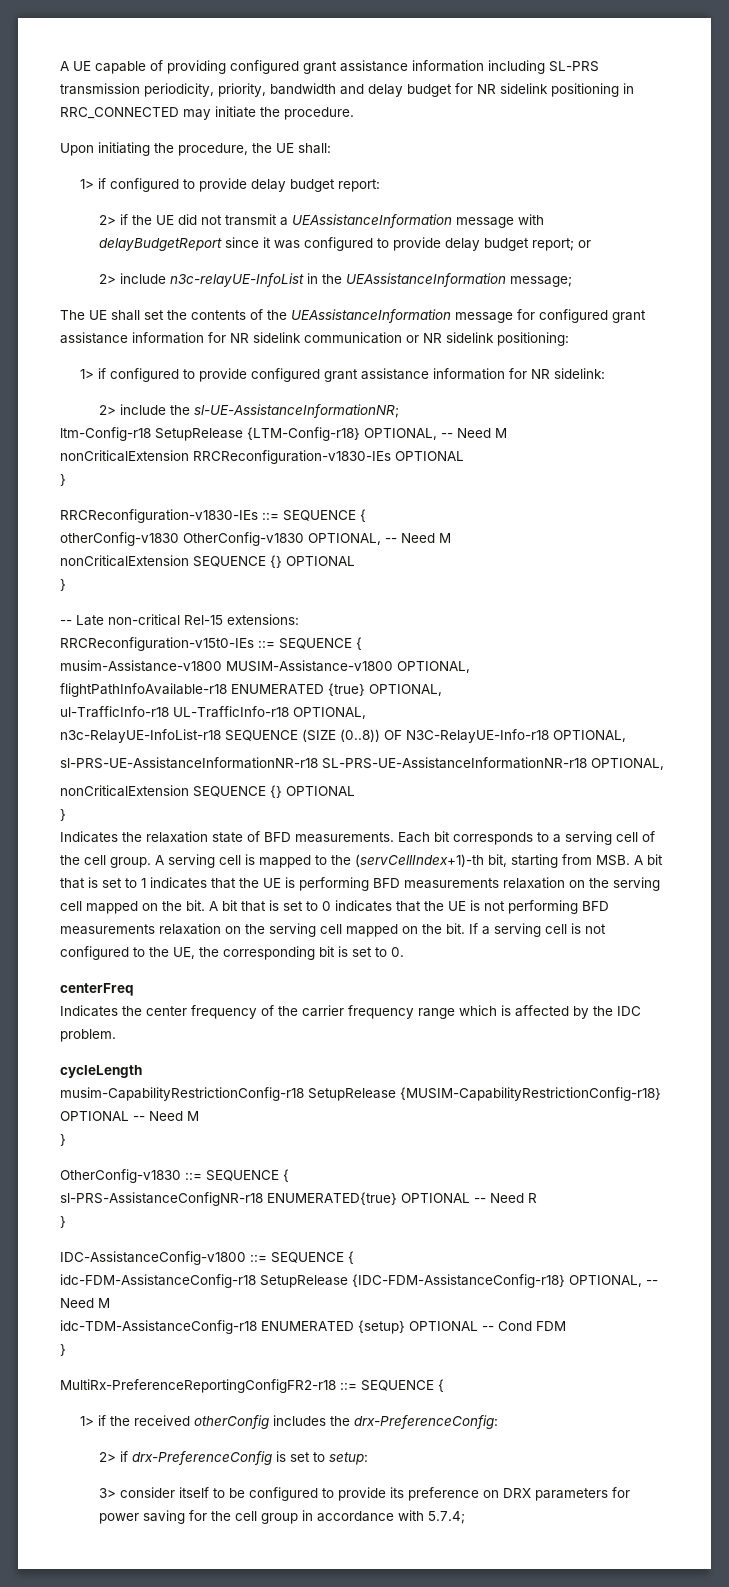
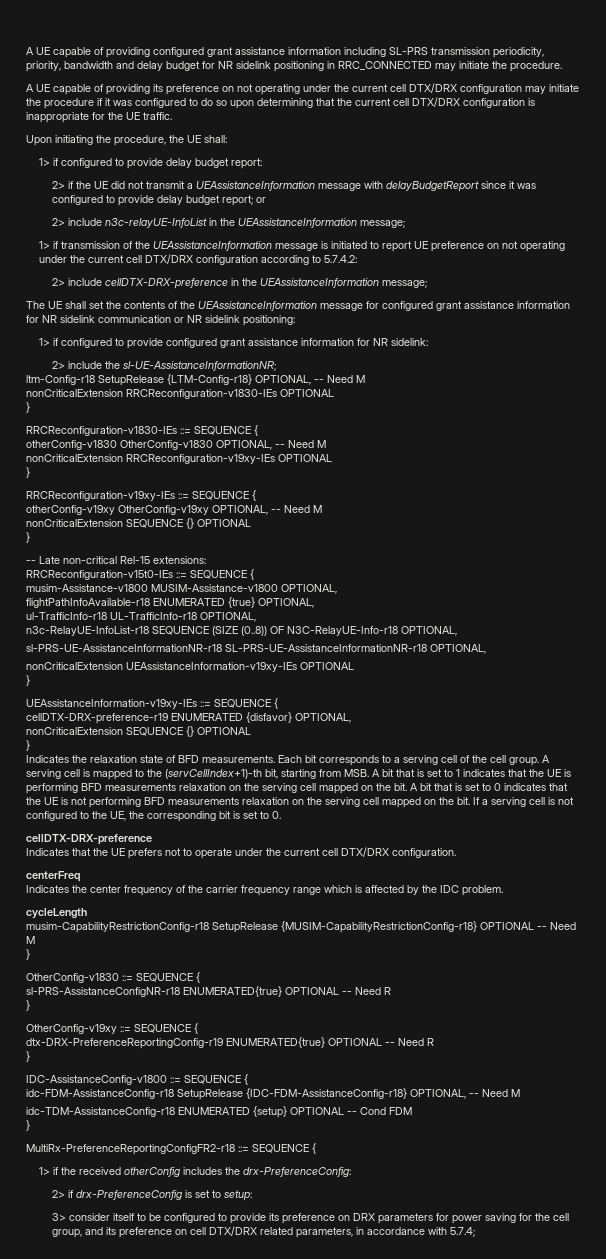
(354, 113) none -> [26,83,579,95] [26,97,535,109] [26,112,172,123] // A UE capable of providing its preference on not operating under the current cell DTX/DRX configuration may initiate the procedure if it was configured to do so upon determining that the current cell DTX/DRX configuration is inappropriate for the UE traffic.
(573, 281) none -> [38,241,565,252] [38,254,357,265] [51,278,427,289] // 1> if transmission of the UEAssistanceInformation message is initiated to report UE preference on not operating under the current cell DTX/DRX configuration according to 5.7.4.2: // 2> include cellDTX-DRX-preference in the UEAssistanceInformation message;
(451, 538) none -> [26,454,332,464] [26,467,30,478] [26,490,256,501] [26,505,322,515] // nonCriticalExtension RRCReconfiguration-v19xy-IEs OPTIONAL // } // RRCReconfiguration-v19xy-IEs ::= SEQUENCE { // otherConfig-v19xy OtherConfig-v19xy OPTIONAL, -- Need M
(664, 764) none -> [26,662,354,672] [26,675,30,686] [26,698,278,709] [26,712,351,724] // nonCriticalExtension UEAssistanceInformation-v19xy-IEs OPTIONAL // } // UEAssistanceInformation-v19xy-IEs ::= SEQUENCE { // cellDTX-DRX-preference-r19 ENUMERATED {disfavor} OPTIONAL,
(404, 952) none -> [26,834,152,845] [26,847,456,859] // cellDTX-DRX-preference // Indicates that the UE prefers not to operate under the current cell DTX/DRX configuration.
(66, 1222) none -> [26,1023,198,1034] [26,1037,434,1049] [26,1051,30,1062] // OtherConfig-v19xy ::= SEQUENCE { // dtx-DRX-PreferenceReportingConfig-r19 ENUMERATED{true} OPTIONAL -- Need R // }
[261,1513,299,1524] group -> [51,1226,353,1238] group, and its preference on cell DTX/DRX related parameters,

